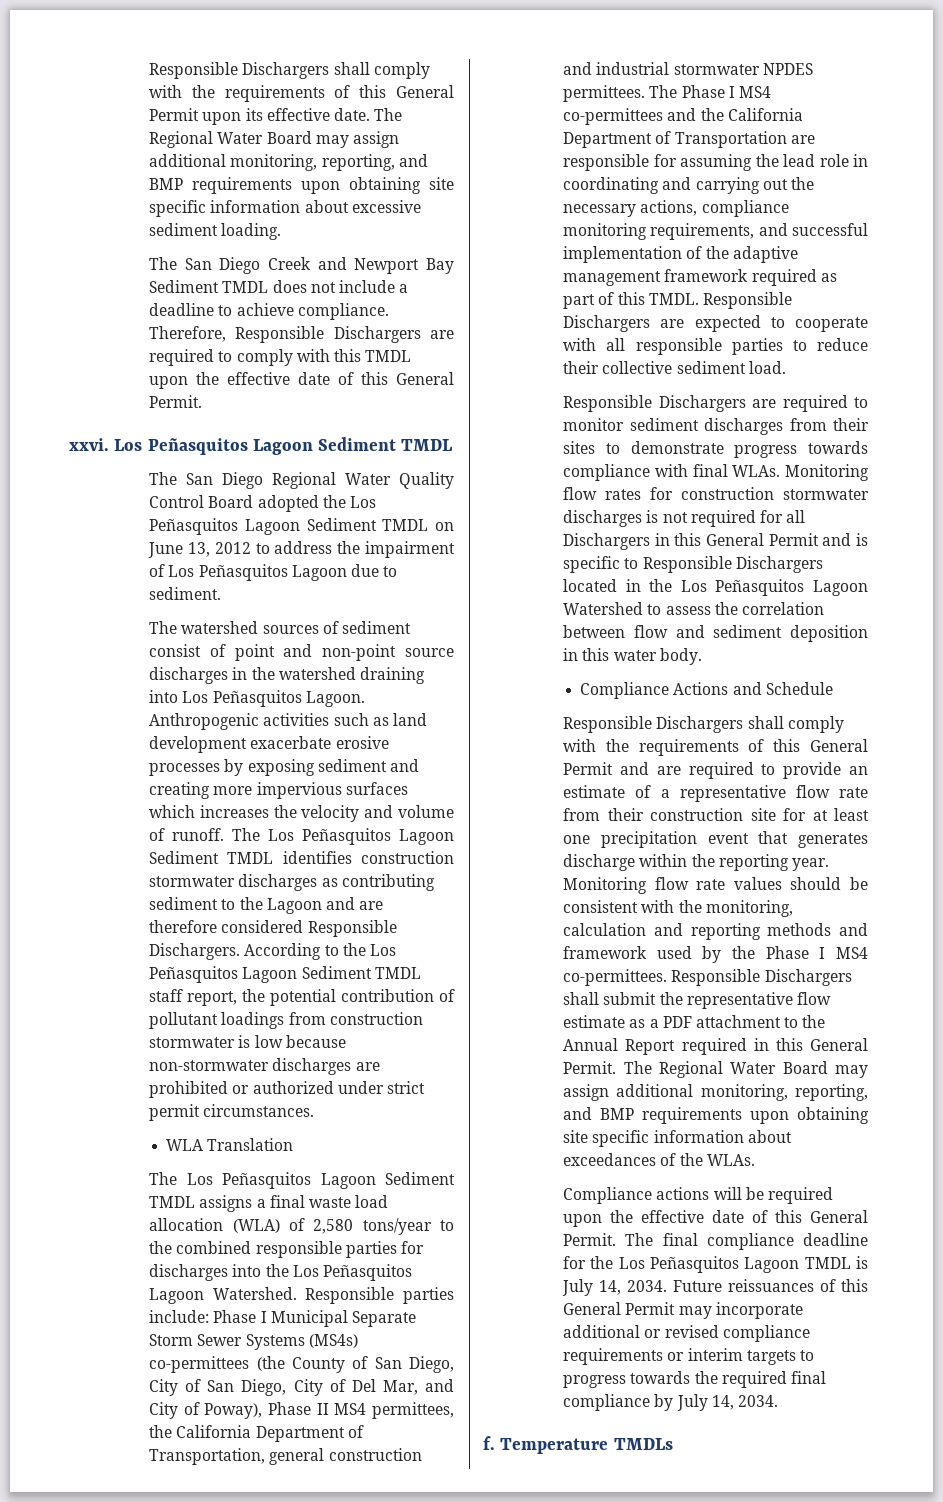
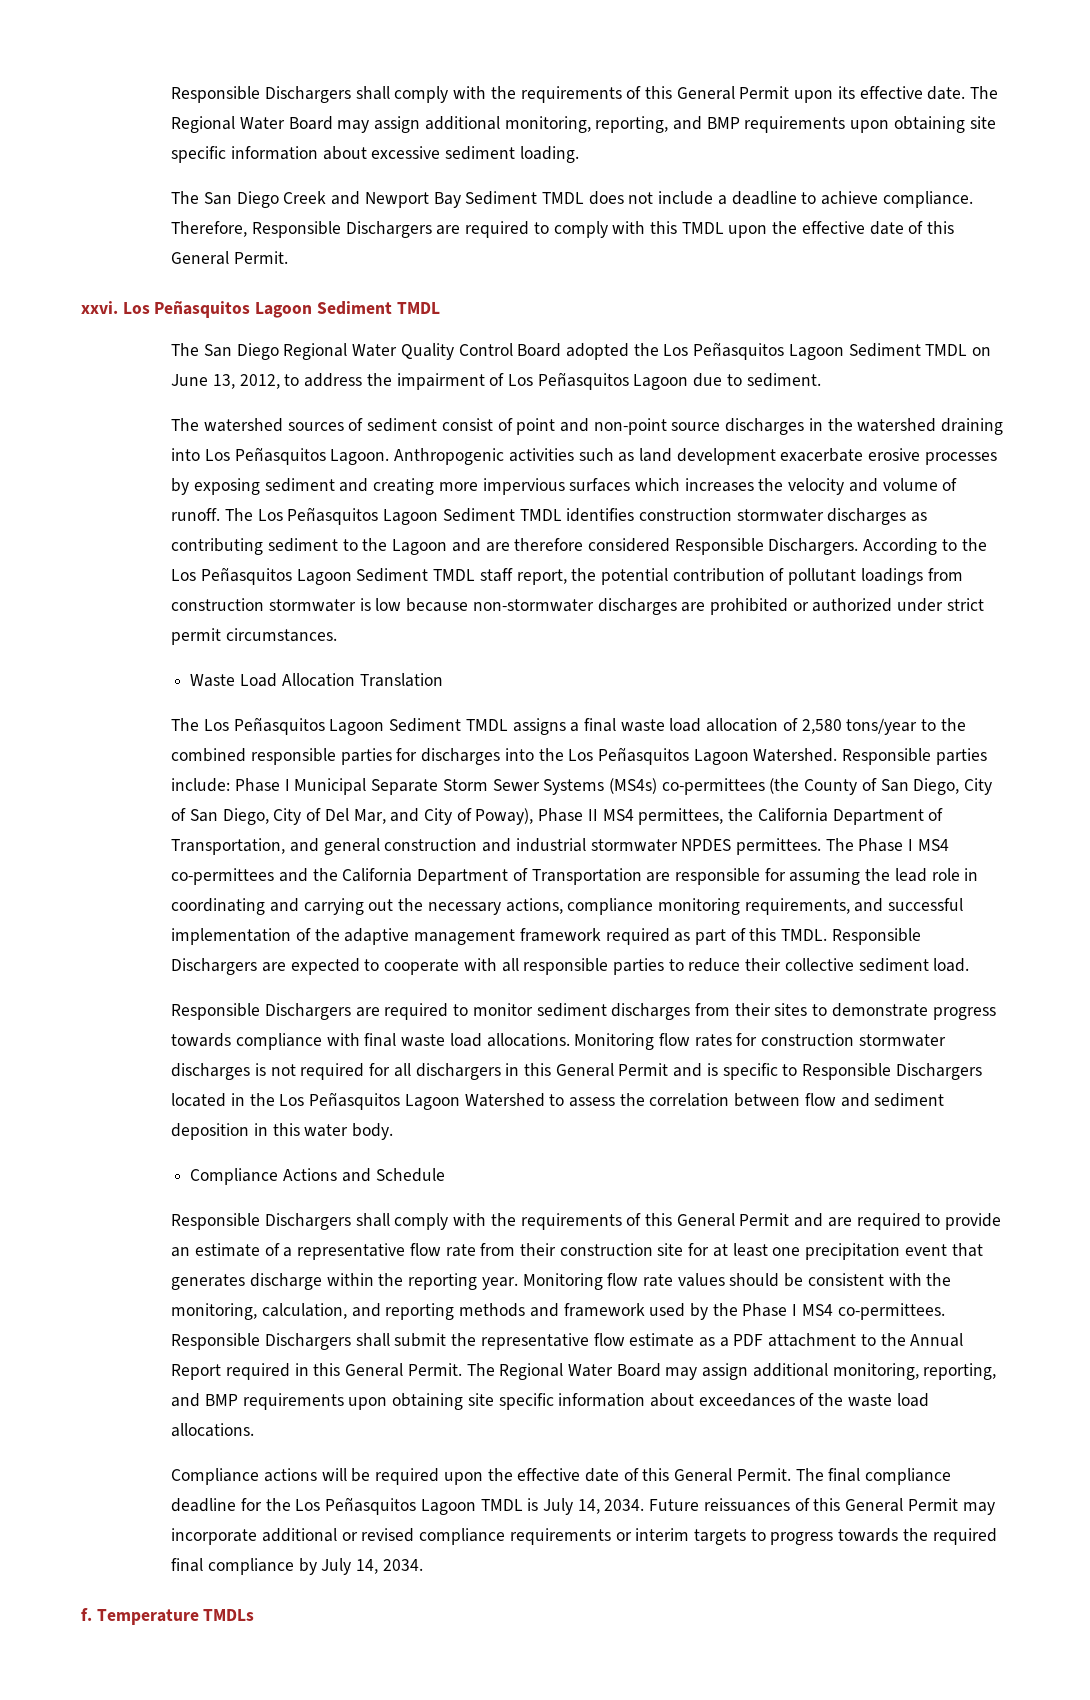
[214,542,251,554] 2012 -> [239,374,280,389] 2012,
[166,1139,204,1151] WLA -> [190,673,355,687] Waste Load Allocation
[232,1219,280,1233] (WLA) -> (779, 725) none
(266, 1456) none -> [289,838,319,852] and
[732,465,781,477] WLAs. -> [401,1033,570,1047] waste load allocations.
[563,533,651,550] Dischargers -> [415,1063,501,1080] dischargers
[563,923,647,936] calculation -> [261,1303,347,1319] calculation,
[706,1154,755,1166] WLAs. -> [847,1393,929,1407] [171,1423,255,1437] waste load allocations.

